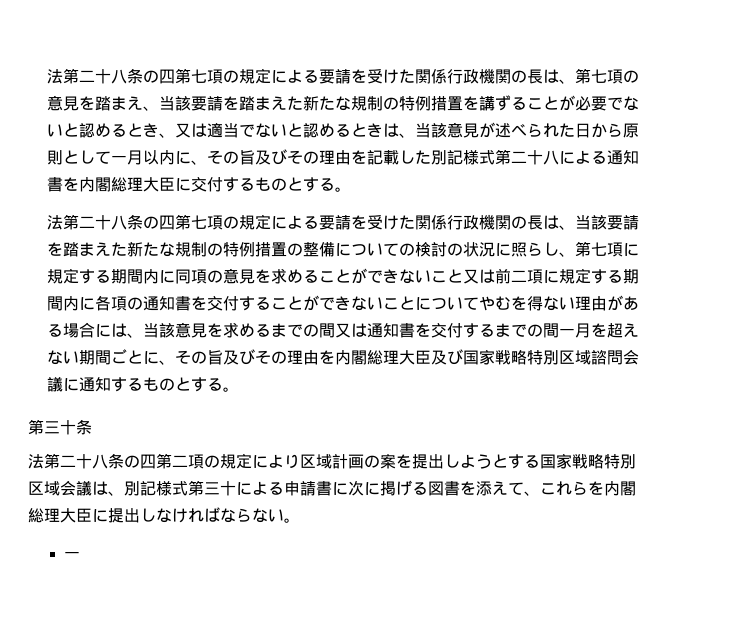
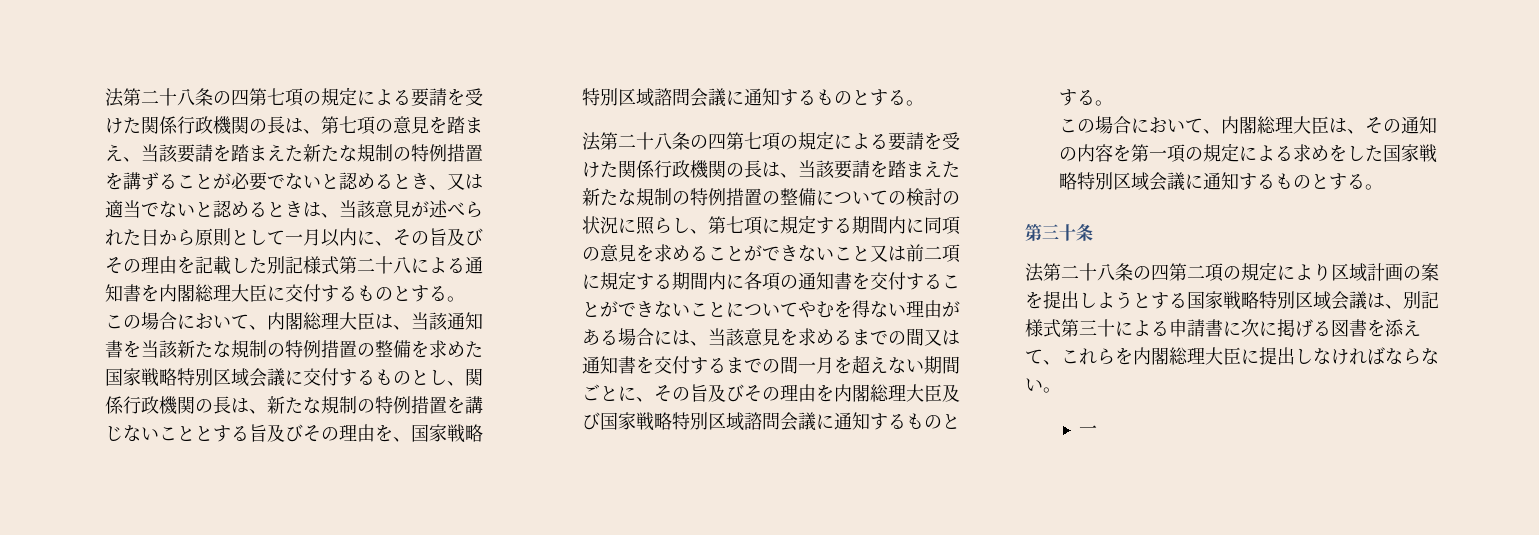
(351, 189) none -> [105,312,484,331] [105,340,484,359] [105,368,484,387] [105,396,484,415] [105,424,484,443] [582,88,925,107] // この場合において、内閣総理大臣は、当該通知書を当該新たな規制の特例措置の整備を求めた国家戦略特別区域会議に交付するものとし、関係行政機関の長は、新たな規制の特例措置を講じないこととする旨及びその理由を、国家戦略特別区域諮問会議に通知するものとする。
(239, 389) none -> [1059,116,1438,134] [1059,143,1438,163] [1059,172,1384,191] // この場合において、内閣総理大臣は、その通知の内容を第一項の規定による求めをした国家戦略特別区域会議に通知するものとする。

